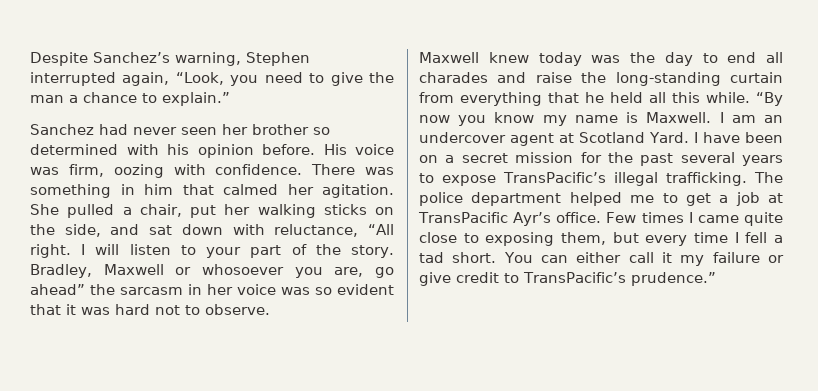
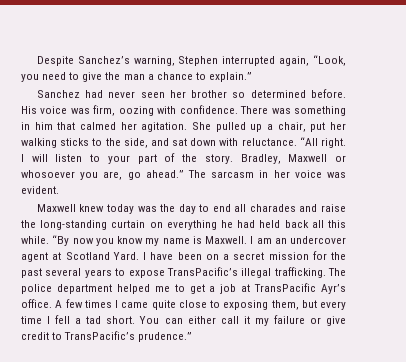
[126,144,254,158] with his opinion -> (306, 94) none
(115, 211) none -> [250,124,263,132] up
[375,207,394,215] on -> [92,138,103,146] to
[274,224,359,237] reluctance, -> [241,138,297,146] reluctance.
[30,284,115,295] ahead” the -> [145,170,206,178] ahead.” The
[315,284,394,295] [30,304,270,315] so evident that it was hard not to observe. -> [21,186,59,194] evident.
[419,92,643,106] from everything that he held -> [149,220,309,230] on everything he had held back
[606,212,637,223] Few -> [55,299,83,308] A few

